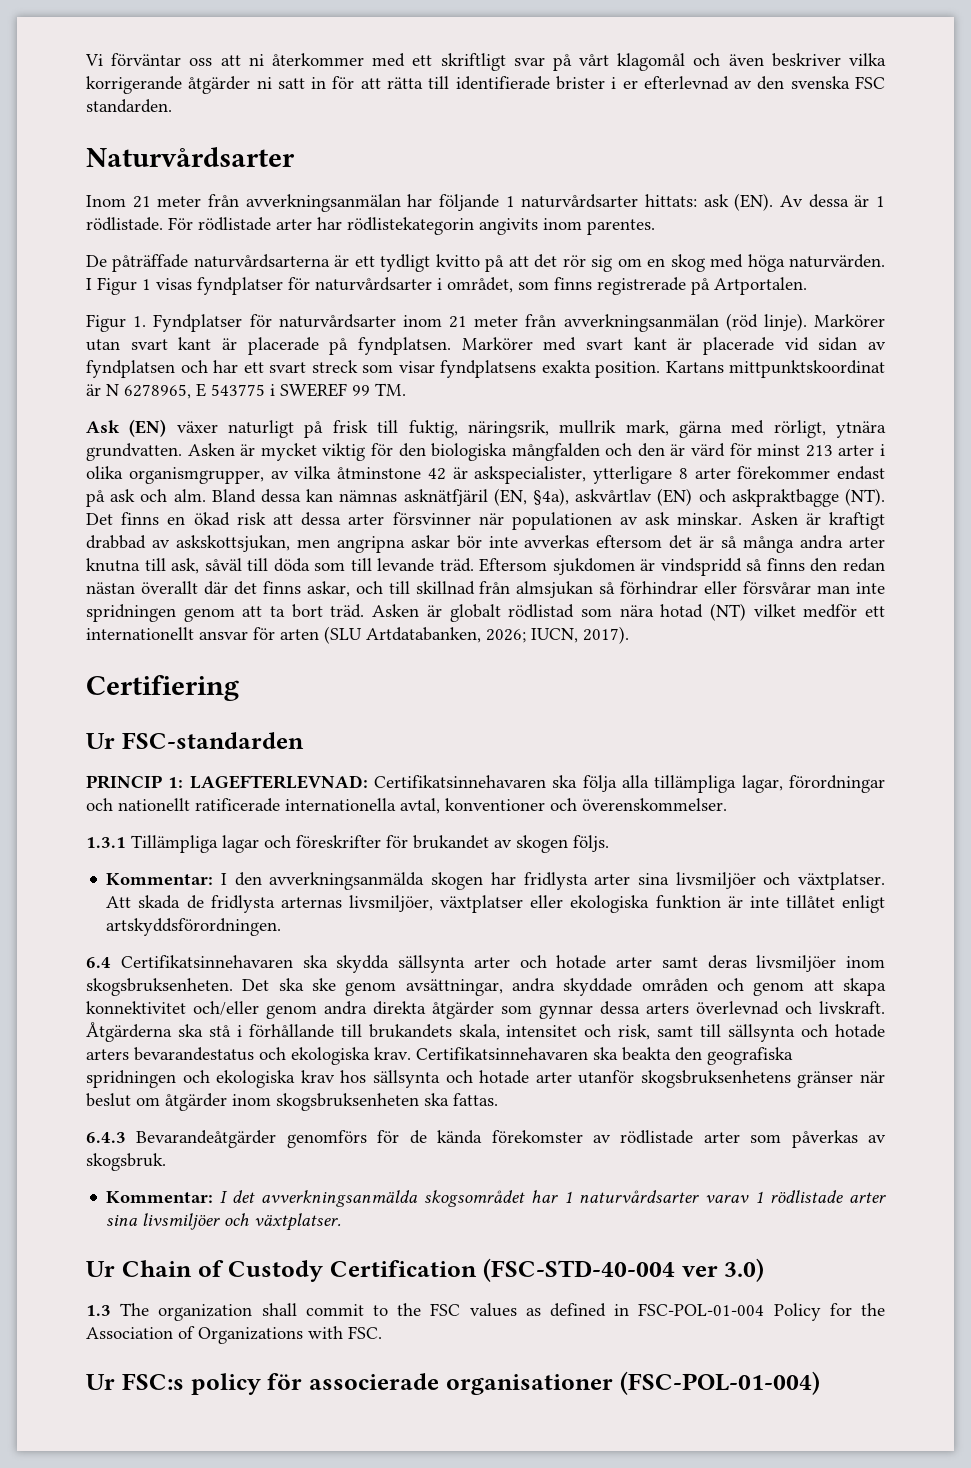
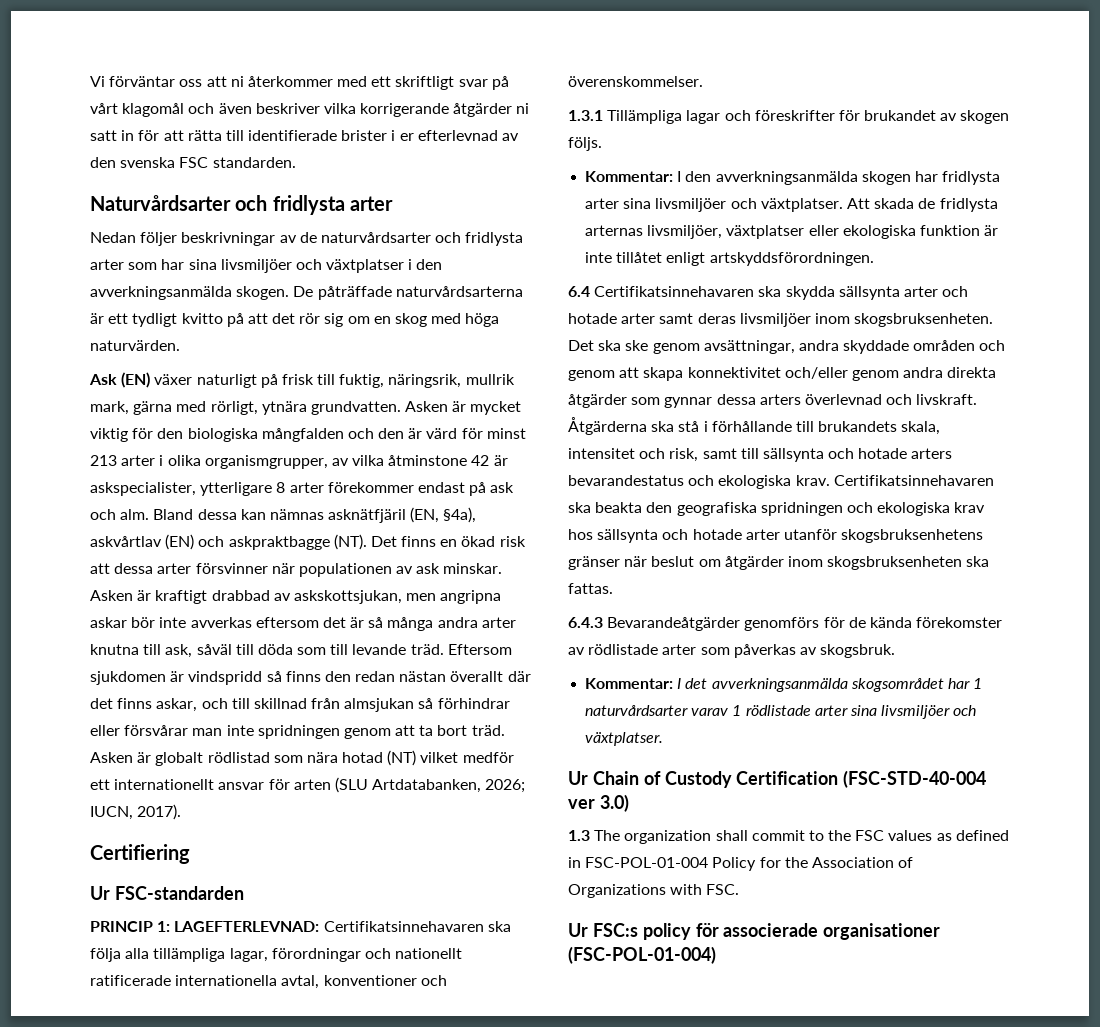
[86,193,885,212] [86,217,655,235] // Inom 21 meter från avverkningsanmälan har följande 1 naturvårdsarter hittats: ask (EN). Av dessa är 1 rödlistade. För rödlistade arter har rödlistekategorin angivits inom parentes. // -> [235,195,393,215] [90,232,524,246] [90,259,443,273] [90,286,290,300] och fridlysta arter // Nedan följer beskrivningar av de naturvårdsarter och fridlysta arter som har sina livsmiljöer och växtplatser i den avverkningsanmälda skogen.
[86,277,807,295] [86,313,885,332] [86,337,886,355] [86,360,885,378] [86,383,406,399] I Figur 1 visas fyndplatser för naturvårdsarter i området, som finns registrerade på Artportalen. // Figur 1. Fyndplatser för naturvårdsarter inom 21 meter från avverkningsanmälan (röd linje). Markörer utan svart kant är placerade på fyndplatsen. Markörer med svart kant är placerade vid sidan av fyndplatsen och har ett svart streck som visar fyndplatsens exakta position. Kartans mittpunktskoordinat är N 6278965, E 543775 i SWEREF 99 TM. -> (180, 345) none

